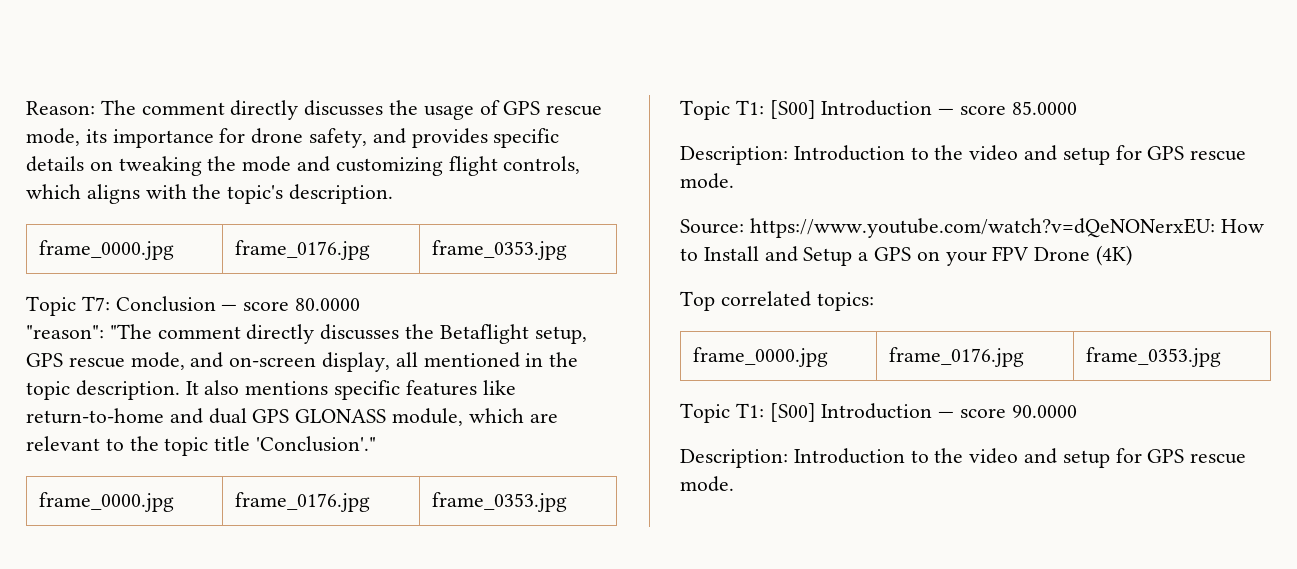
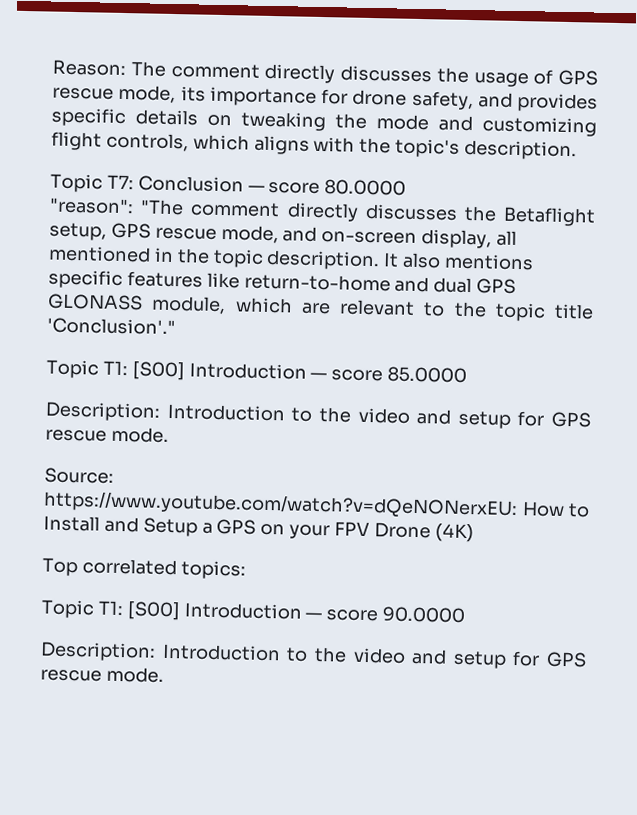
[38,240,174,260] [234,240,370,260] [431,240,567,260] // frame_0000.jpg | frame_0176.jpg | frame_0353.jpg -> (578, 150) none
[38,492,174,512] [234,492,370,512] [431,492,567,512] // frame_0000.jpg | frame_0176.jpg | frame_0353.jpg -> (176, 326) none
[692,347,828,367] [888,347,1024,367] [1085,347,1221,367] // frame_0000.jpg | frame_0176.jpg | frame_0353.jpg -> (246, 570) none

